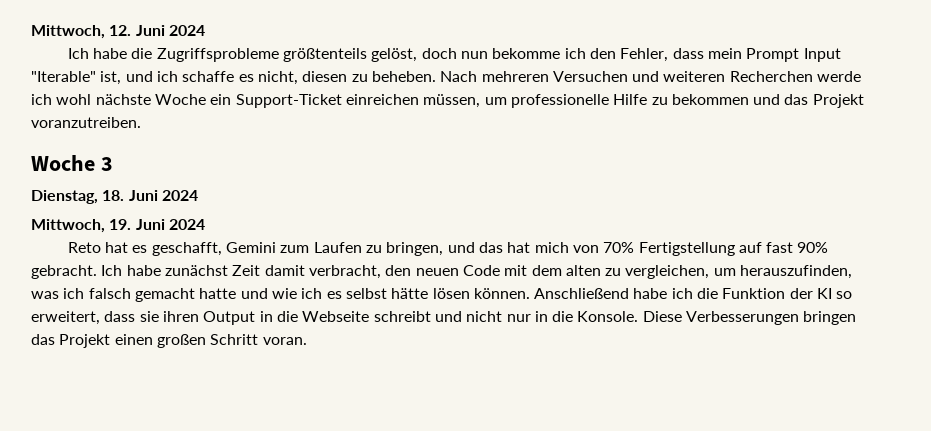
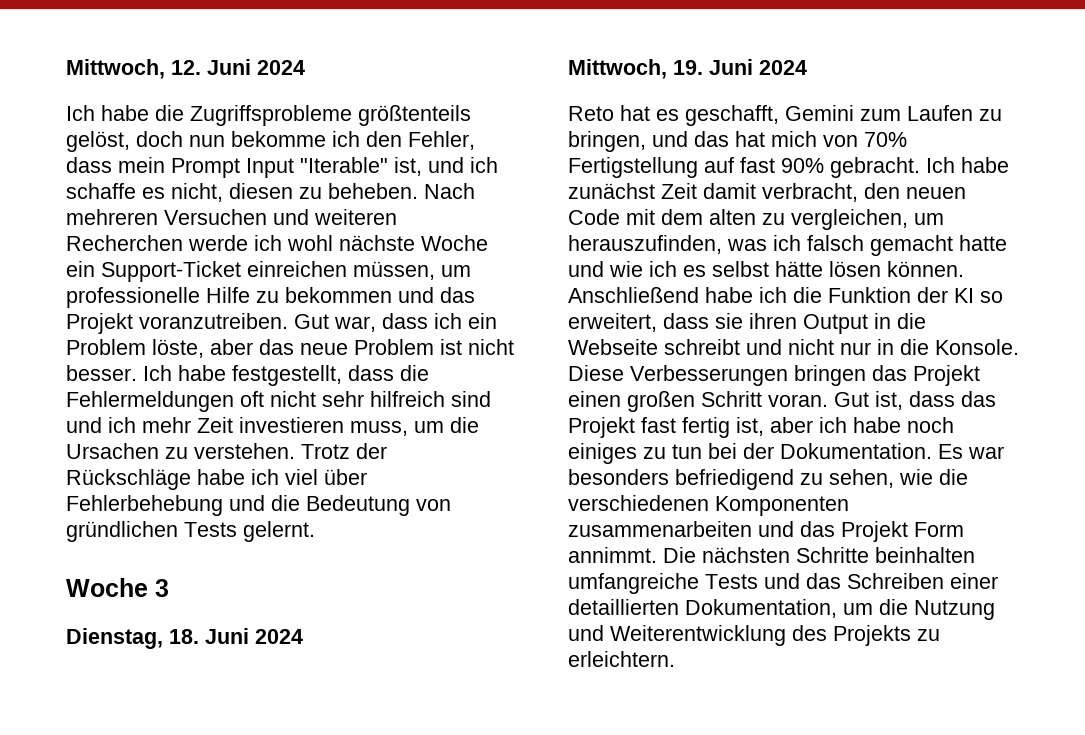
(141, 122) none -> [294,313,497,332] [66,339,514,358] [66,365,429,386] [66,391,491,412] [66,417,479,436] [66,443,387,459] [66,469,367,490] [66,495,451,516] [66,521,315,542] Gut war, dass ich ein Problem löste, aber das neue Problem ist nicht besser. Ich habe festgestellt, dass die Fehlermeldungen oft nicht sehr hilfreich sind und ich mehr Zeit investieren muss, um die Ursachen zu verstehen. Trotz der Rückschläge habe ich viel über Fehlerbehebung und die Bedeutung von gründlichen Tests gelernt.
(307, 341) none -> [834,391,996,410] [568,417,954,438] [568,443,1004,464] [568,469,968,490] [568,495,849,516] [568,521,964,542] [568,547,975,563] [568,573,998,594] [568,599,995,620] [568,625,940,646] [568,651,675,667] Gut ist, dass das Projekt fast fertig ist, aber ich habe noch einiges zu tun bei der Dokumentation. Es war besonders befriedigend zu sehen, wie die verschiedenen Komponenten zusammenarbeiten und das Projekt Form annimmt. Die nächsten Schritte beinhalten umfangreiche Tests und das Schreiben einer detaillierten Dokumentation, um die Nutzung und Weiterentwicklung des Projekts zu erleichtern.

